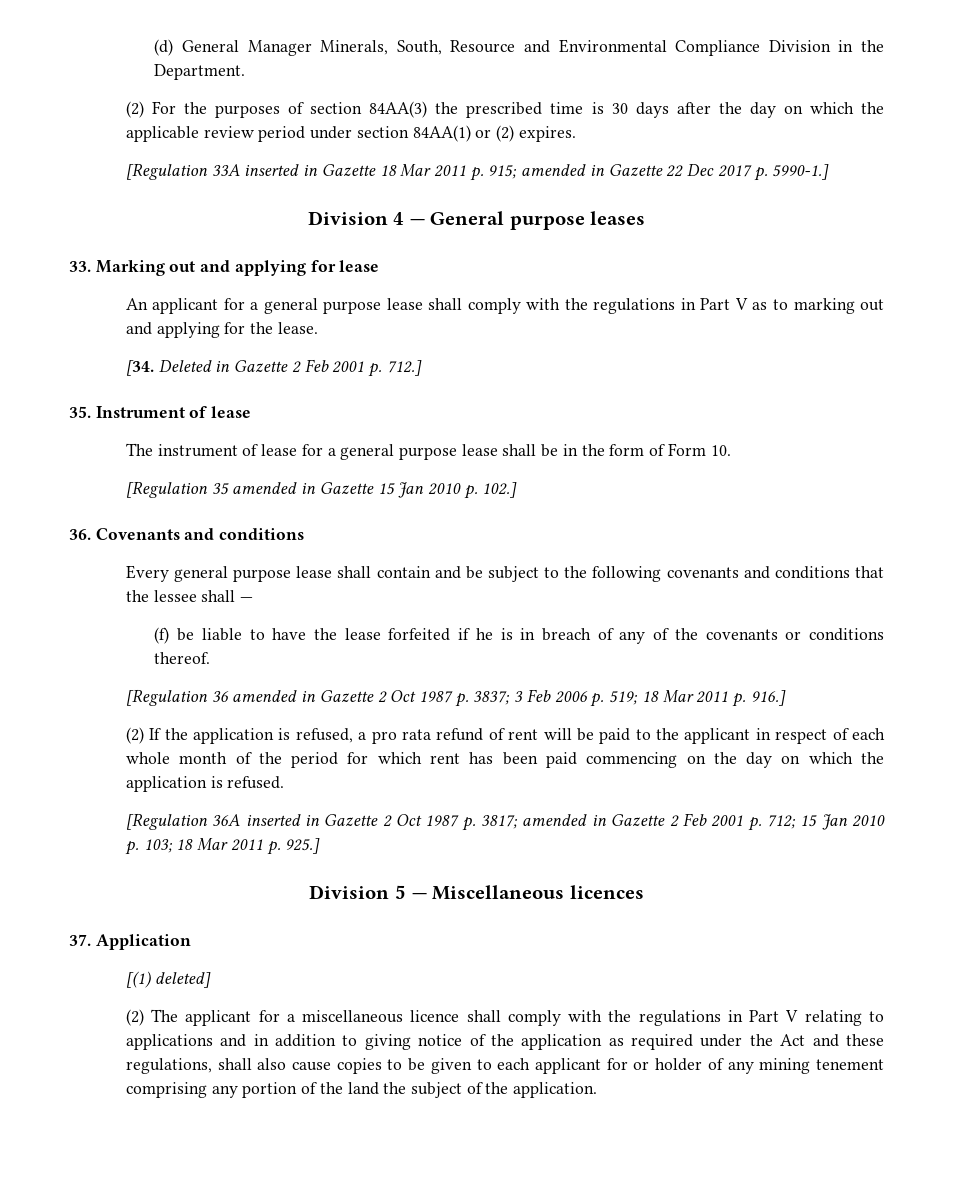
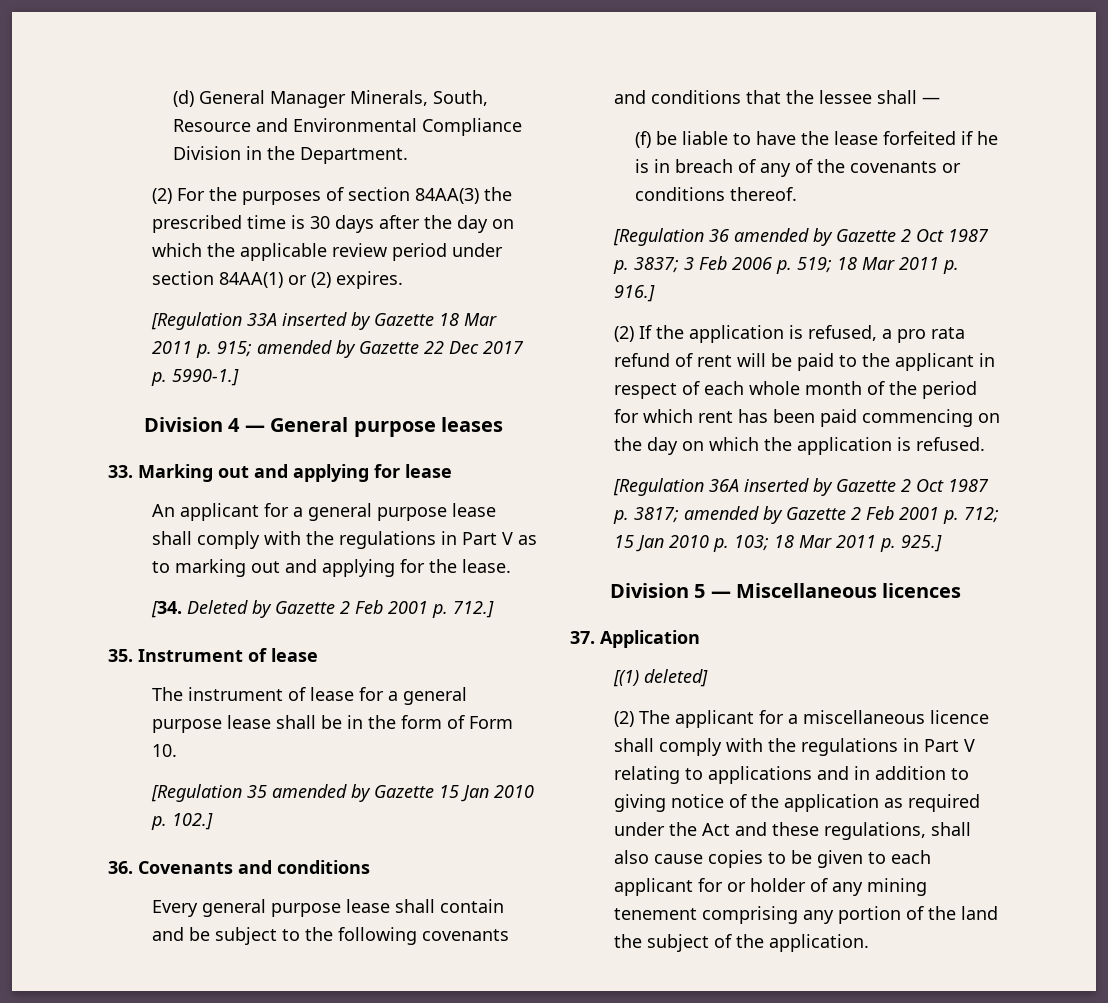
[303,165,319,176] in -> [350,312,371,330] by
[589,165,605,176] in -> [335,340,356,358] by
[215,361,231,372] in -> [251,600,272,618] by
[301,483,317,494] in -> [350,784,371,802] by
[301,691,317,702] in -> [812,228,833,246] by
[304,815,320,826] in -> [812,478,833,496] by
[591,815,607,826] in -> [762,506,783,524] by

